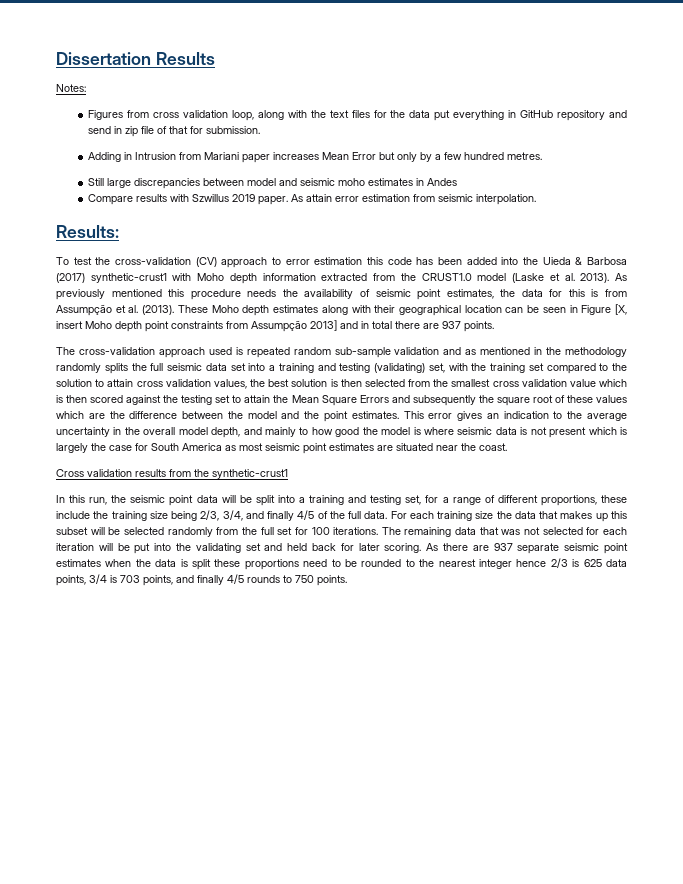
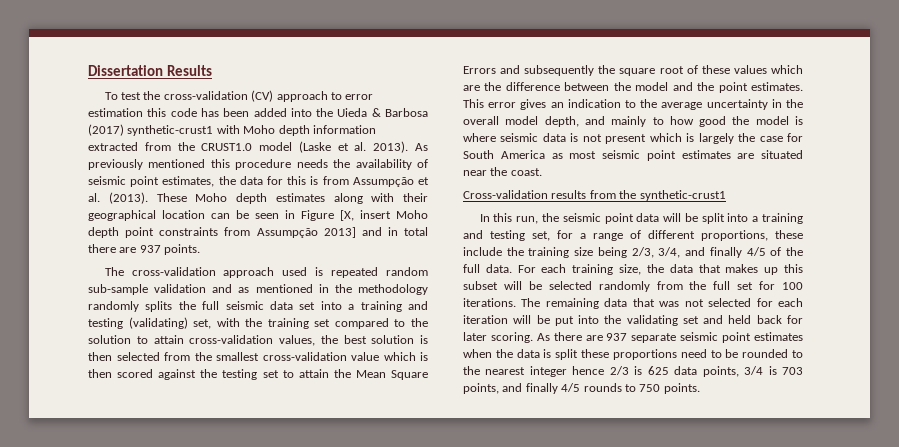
[56,84,86,92] [88,110,628,121] [88,126,261,137] [88,152,543,163] [88,178,458,189] [88,194,537,205] [56,225,119,238] // Notes: // Figures from cross validation loop, along with the text files for the data put everything in GitHub repository and send in zip file of that for submission. // Adding in Intrusion from Mariani paper increases Mean Error but only by a few hundred metres. // Still large discrepancies between model and seismic moho estimates in Andes // Compare results with Szwillus 2019 paper. As attain error estimation from seismic interpolation. // Results: -> (213, 70) none
[136,379,211,387] cross validation -> [189,335,274,344] cross-validation
[492,379,567,387] cross validation -> [262,352,347,361] cross-validation
[56,469,132,477] Cross validation -> [463,190,548,199] Cross-validation
[475,511,494,519] size -> [619,264,642,275] size,

